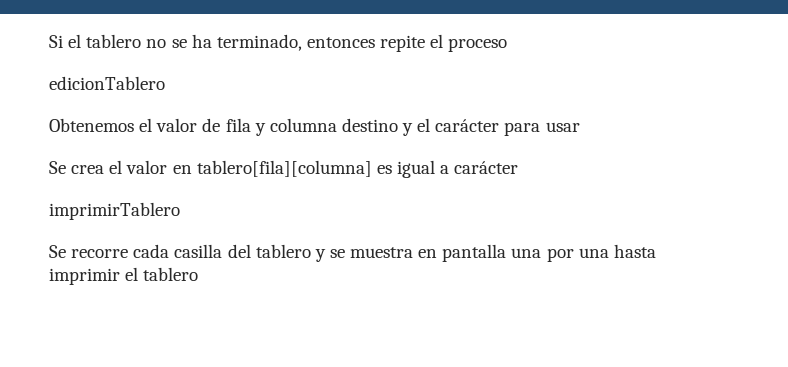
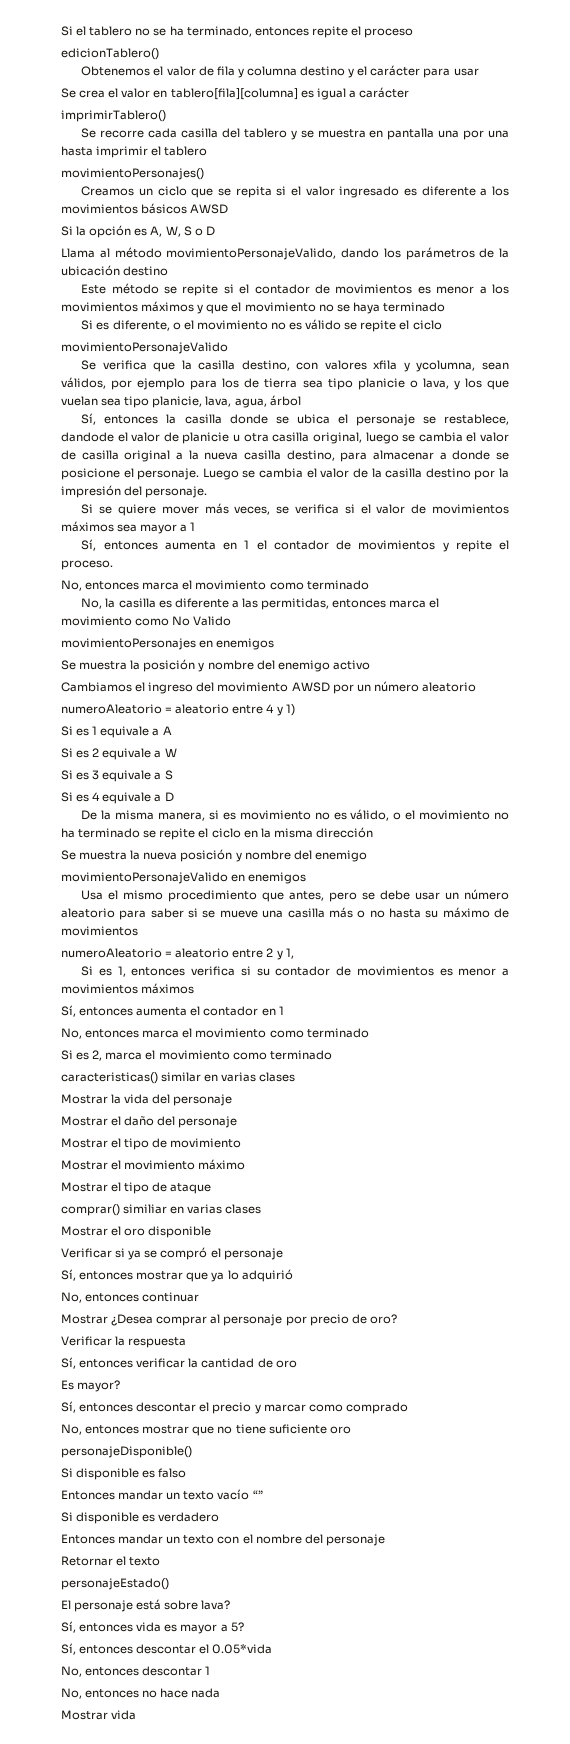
[49,76,165,90] edicionTablero -> [61,48,159,60] edicionTablero()
[49,202,180,220] imprimirTablero -> [61,110,166,122] imprimirTablero()
(199, 274) none -> [61,168,204,180] [81,186,509,198] [61,203,229,214] [61,225,215,238] [61,247,509,260] [61,265,169,276] [81,283,510,296] [61,301,445,314] [81,319,442,332] [61,342,228,354] [81,360,510,372] [61,377,509,390] [61,395,301,408] [81,413,510,426] [61,432,510,444] [61,450,510,462] [61,468,510,480] [61,485,208,498] [81,503,509,516] [61,521,196,534] [81,539,509,552] [61,560,113,570] [61,580,369,591] [81,598,440,610] [61,616,232,626] [61,638,275,650] [61,659,370,672] [61,681,476,694] [61,704,295,716] [61,726,172,738] [61,748,177,760] [61,770,173,782] [61,792,174,804] [81,809,509,821] [61,827,373,840] [61,849,367,862] [61,872,307,884] [81,889,509,902] [61,907,509,920] [61,926,138,936] [61,948,294,960] [81,966,509,977] [61,983,195,994] [61,1005,284,1017] [61,1028,369,1039] [61,1050,332,1061] [61,1072,296,1084] [61,1094,233,1106] [61,1116,238,1128] [61,1138,242,1150] [61,1159,246,1170] [61,1182,212,1194] [61,1204,262,1216] [61,1226,212,1238] [61,1247,283,1260] [61,1269,293,1282] [61,1292,200,1303] [61,1314,397,1326] [61,1336,187,1348] [61,1357,297,1369] [61,1380,121,1392] [61,1401,408,1414] [61,1424,351,1436] [61,1446,192,1458] [61,1468,187,1480] [61,1489,263,1500] [61,1512,220,1524] [61,1534,385,1546] [61,1556,161,1566] [61,1578,169,1590] [61,1599,231,1612] [61,1621,244,1634] [61,1643,273,1655] [61,1666,211,1677] [61,1688,221,1699] [61,1710,137,1720] // movimientoPersonajes() // Creamos un ciclo que se repita si el valor ingresado es diferente a los movimientos básicos AWSD // Si la opción es A, W, S o D // Llama al método movimientoPersonajeValido, dando los parámetros de la ubicación destino // Este método se repite si el contador de movimientos es menor a los movimientos máximos y que el movimiento no se haya terminado // Si es diferente, o el movimiento no es válido se repite el ciclo // movimientoPersonajeValido // Se verifica que la casilla destino, con valores xfila y ycolumna, sean válidos, por ejemplo para los de tierra sea tipo planicie o lava, y los que vuelan sea tipo planicie, lava, agua, árbol // Sí, entonces la casilla donde se ubica el personaje se restablece, dandode el valor de planicie u otra casilla original, luego se cambia el valor de casilla original a la nueva casilla destino, para almacenar a donde se posicione el personaje. Luego se cambia el valor de la casilla destino por la impresión del personaje. // Si se quiere mover más veces, se verifica si el valor de movimientos máximos sea mayor a 1 // Sí, entonces aumenta en 1 el contador de movimientos y repite el proceso. // No, entonces marca el movimiento como terminado // No, la casilla es diferente a las permitidas, entonces marca el movimiento como No Valido // movimientoPersonajes en enemigos // Se muestra la posición y nombre del enemigo activo // Cambiamos el ingreso del movimiento AWSD por un número aleatorio // numeroAleatorio = aleatorio entre 4 y 1) // Si es 1 equivale a A // Si es 2 equivale a W // Si es 3 equivale a S // Si es 4 equivale a D // De la misma manera, si es movimiento no es válido, o el movimiento no ha terminado se repite el ciclo en la misma dirección // Se muestra la nueva posición y nombre del enemigo // movimientoPersonajeValido en enemigos // Usa el mismo procedimiento que antes, pero se debe usar un número aleatorio para saber si se mueve una casilla más o no hasta su máximo de movimientos // numeroAleatorio = aleatorio entre 2 y 1, // Si es 1, entonces verifica si su contador de movimientos es menor a movimientos máximos // Sí, entonces aumenta el contador en 1 // No, entonces marca el movimiento como terminado // Si es 2, marca el movimiento como terminado // caracteristicas() similar en varias clases // Mostrar la vida del personaje // Mostrar el daño del personaje // Mostrar el tipo de movimiento // Mostrar el movimiento máximo // Mostrar el tipo de ataque // comprar() similiar en varias clases // Mostrar el oro disponible // Verificar si ya se compró el personaje // Sí, entonces mostrar que ya lo adquirió // No, entonces continuar // Mostrar ¿Desea comprar al personaje por precio de oro? // Verificar la respuesta // Sí, entonces verificar la cantidad de oro // Es mayor? // Sí, entonces descontar el precio y marcar como comprado // No, entonces mostrar que no tiene suficiente oro // personajeDisponible() // Si disponible es falso // Entonces mandar un texto vacío “” // Si disponible es verdadero // Entonces mandar un texto con el nombre del personaje // Retornar el texto // personajeEstado() // El personaje está sobre lava? // Sí, entonces vida es mayor a 5? // Sí, entonces descontar el 0.05*vida // No, entonces descontar 1 // No, entonces no hace nada // Mostrar vida

